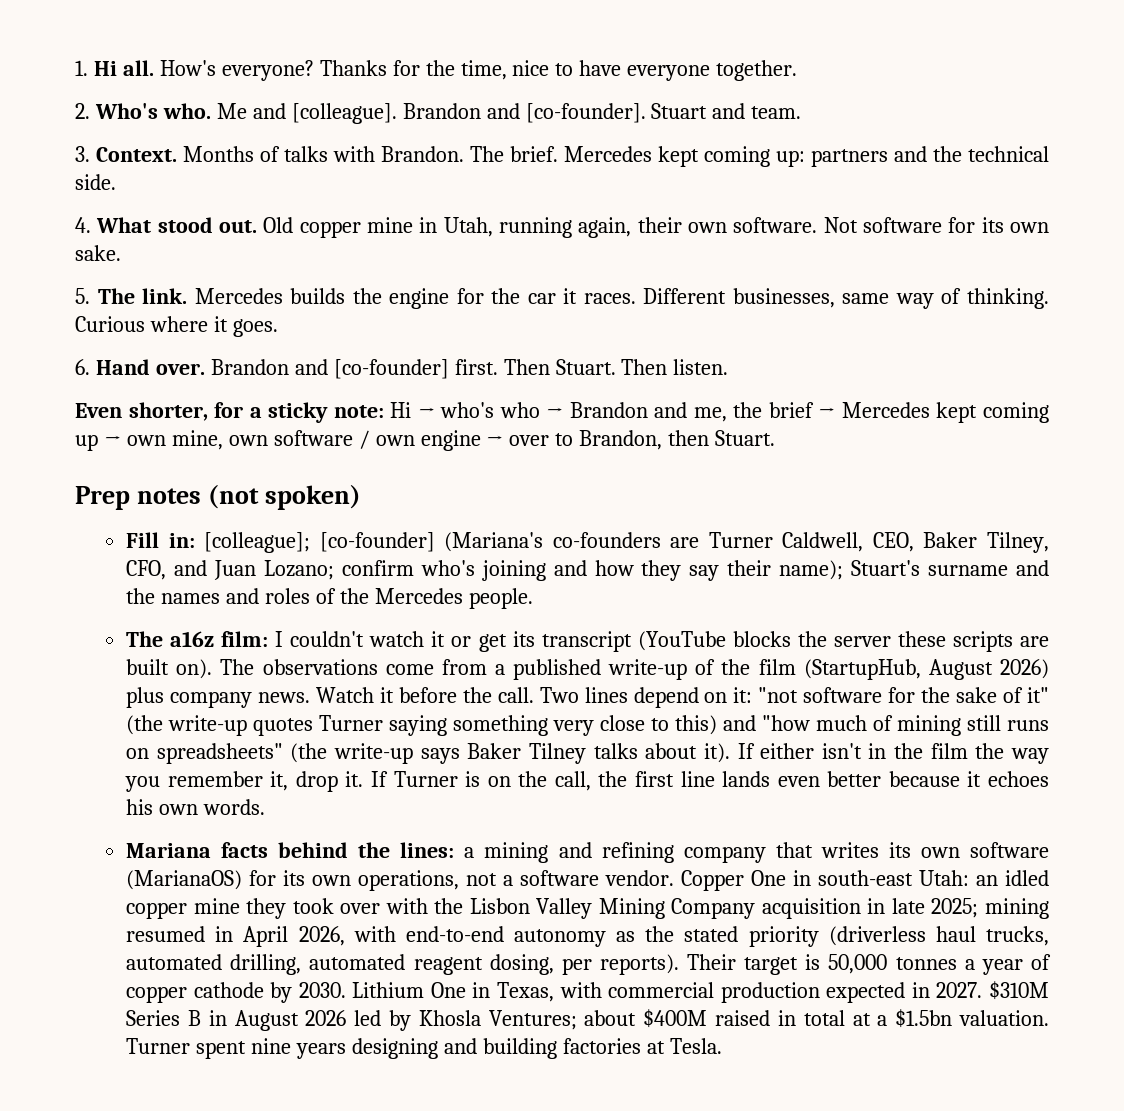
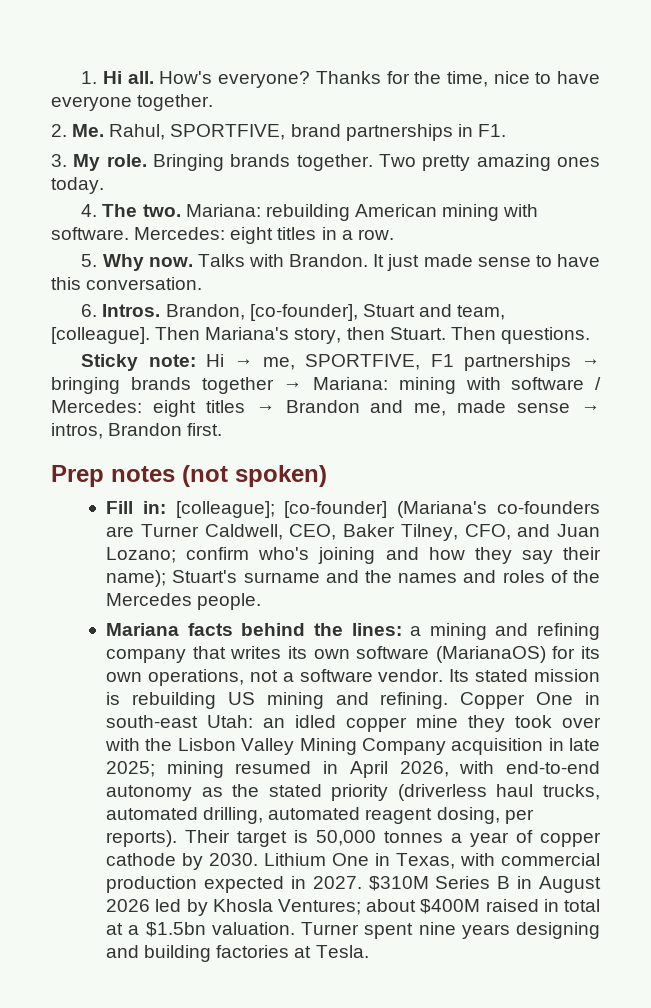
[94,103,802,124] [75,146,1049,167] [75,174,116,190] [75,217,1050,238] [75,245,121,261] [75,288,1049,309] [75,316,278,337] [75,359,729,379] [75,402,1049,423] [75,430,776,451] Who's who. Me and [colleague]. Brandon and [co-founder]. Stuart and team. // 3. Context. Months of talks with Brandon. The brief. Mercedes kept coming up: partners and the technical side. // 4. What stood out. Old copper mine in Utah, running again, their own software. Not software for its own sake. // 5. The link. Mercedes builds the engine for the car it races. Different businesses, same way of thinking. Curious where it goes. // 6. Hand over. Brandon and [co-founder] first. Then Stuart. Then listen. // Even shorter, for a sticky note: Hi → who's who → Brandon and me, the brief → Mercedes kept coming up → own mine, own software / own engine → over to Brandon, then Stuart. -> [72,124,506,141] [51,154,600,171] [51,177,104,194] [81,204,539,221] [51,227,394,244] [81,254,600,271] [51,277,203,290] [81,304,506,321] [51,327,590,344] [81,354,600,371] [51,377,601,394] [51,400,601,417] [51,423,223,439] Me. Rahul, SPORTFIVE, brand partnerships in F1. // 3. My role. Bringing brands together. Two pretty amazing ones today. // 4. The two. Mariana: rebuilding American mining with software. Mercedes: eight titles in a row. // 5. Why now. Talks with Brandon. It just made sense to have this conversation. // 6. Intros. Brandon, [co-founder], Stuart and team, [colleague]. Then Mariana's story, then Stuart. Then questions. // Sticky note: Hi → me, SPORTFIVE, F1 partnerships → bringing brands together → Mariana: mining with software / Mercedes: eight titles → Brandon and me, made sense → intros, Brandon first.
[126,631,1050,652] [126,659,1049,680] [126,687,1049,708] [126,715,1050,736] [126,743,1049,764] [125,771,1049,792] [126,799,265,815] // The a16z film: I couldn't watch it or get its transcript (YouTube blocks the server these scripts are built on). The observations come from a published write-up of the film (StartupHub, August 2026) plus company news. Watch it before the call. Two lines depend on it: "not software for the sake of it" (the write-up quotes Turner saying something very close to this) and "how much of mining still runs on spreadsheets" (the write-up says Baker Tilney talks about it). If either isn't in the film the way you remember it, drop it. If Turner is on the call, the first line lands even better because it echoes his own words. -> (262, 601) none
(675, 878) none -> [449,669,600,682] [106,692,449,709] Its stated mission is rebuilding US mining and refining.

